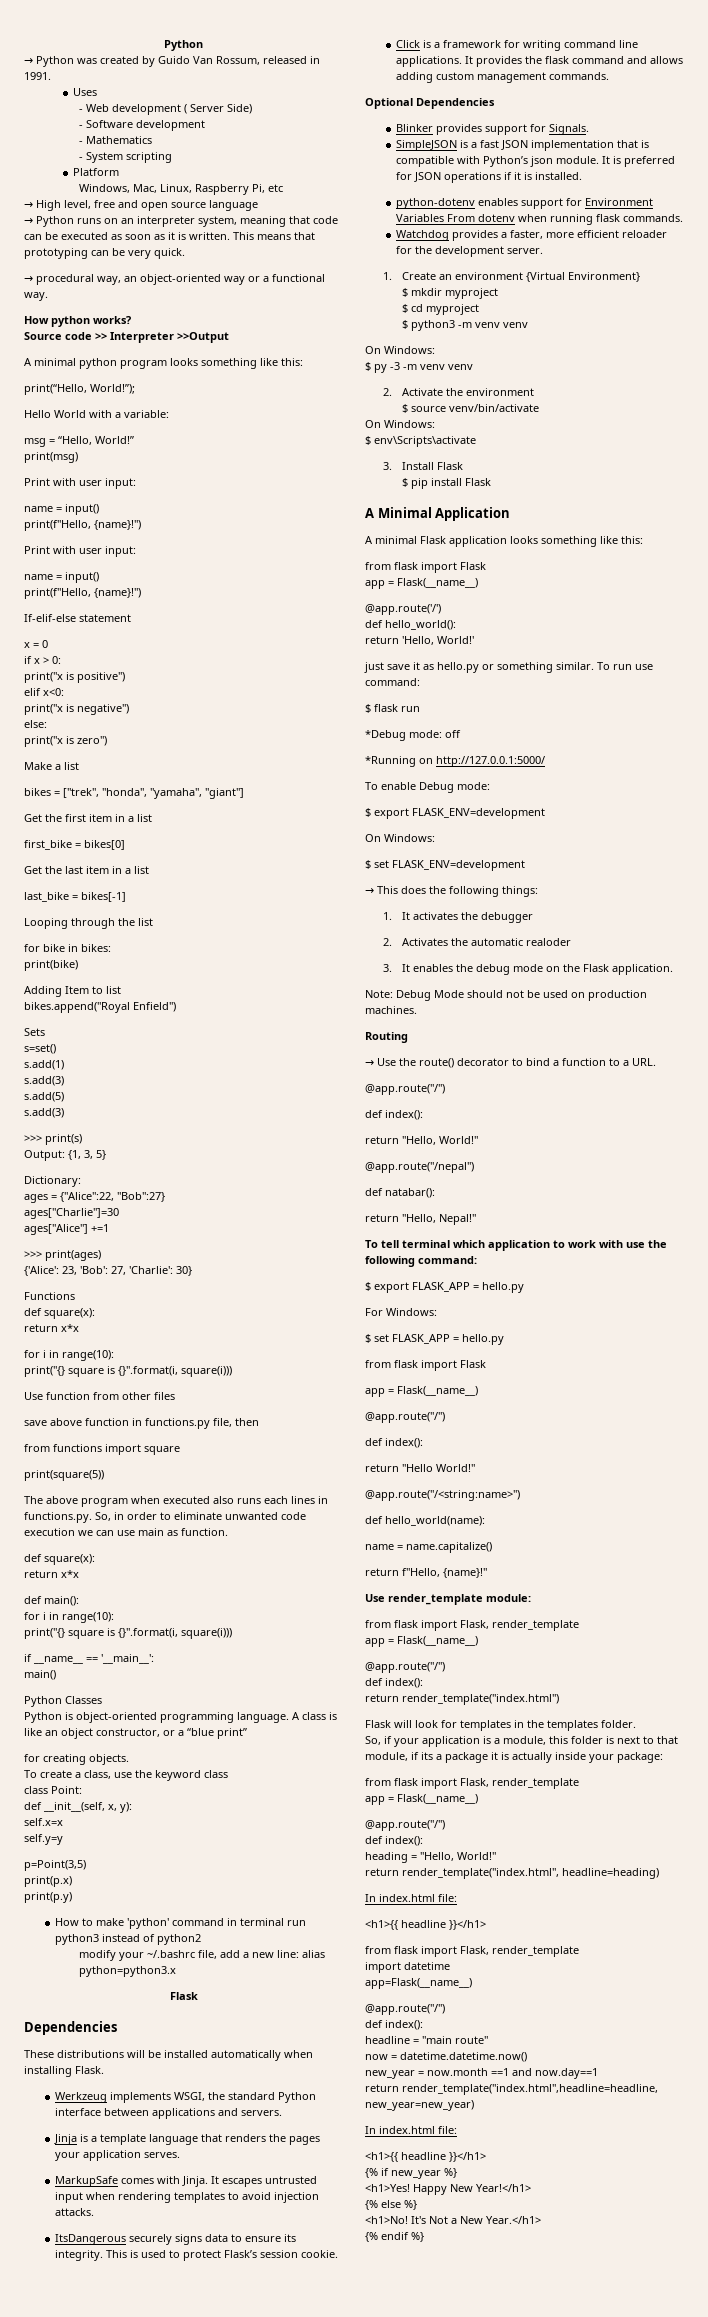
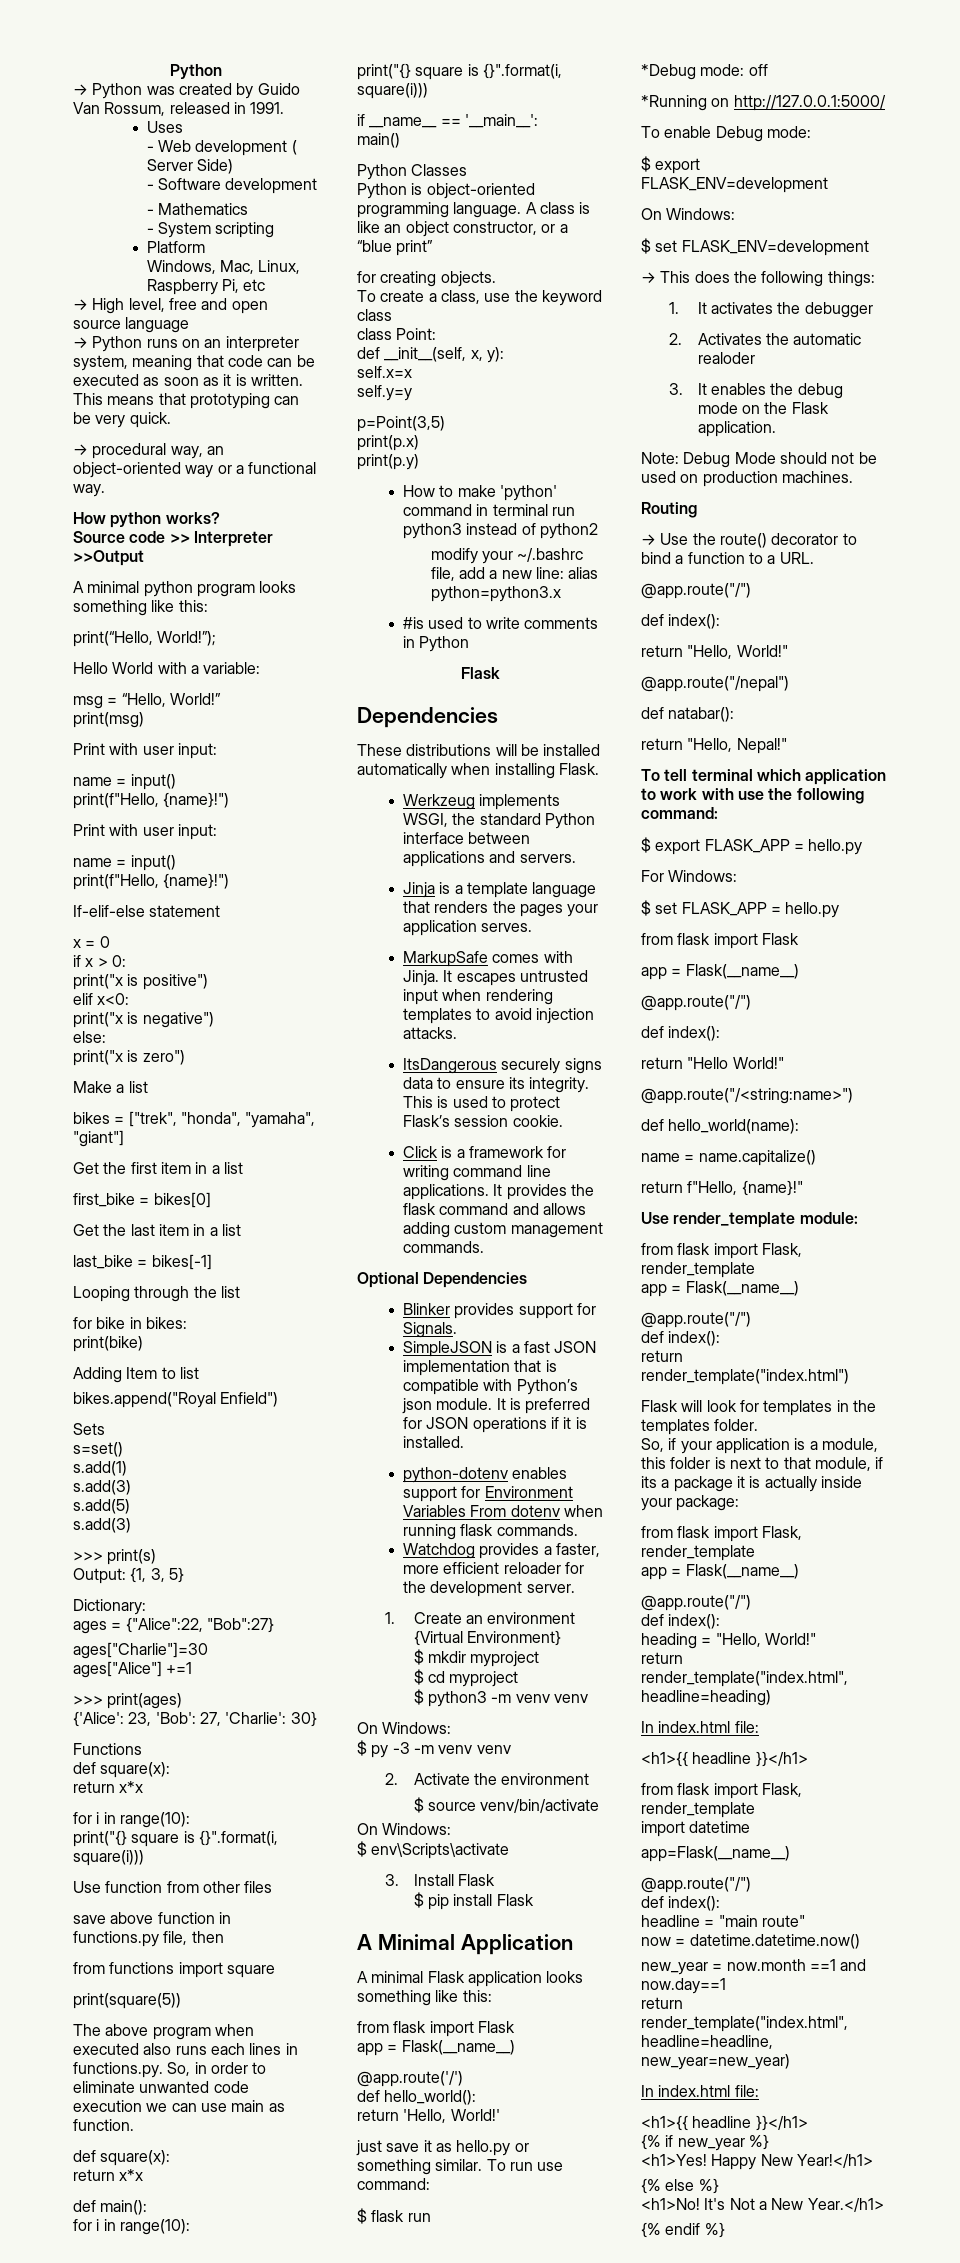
(177, 1971) none -> [402,617,599,629] [402,636,470,652] // #is used to write comments in Python

